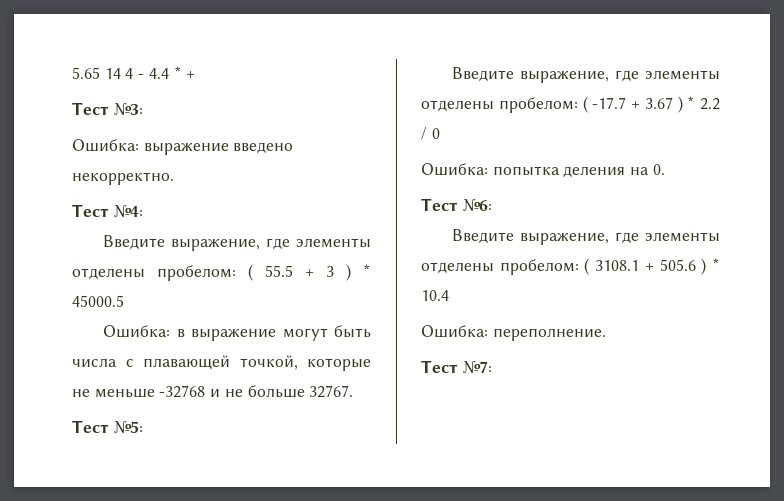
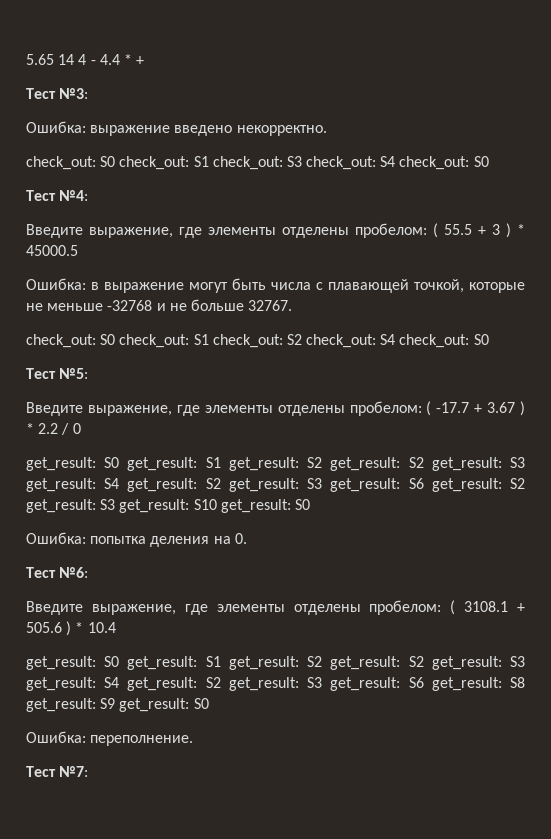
(174, 178) none -> [26,156,489,170] // check_out: S0 check_out: S1 check_out: S3 check_out: S4 check_out: S0
(354, 391) none -> [26,334,489,348] // check_out: S0 check_out: S1 check_out: S2 check_out: S4 check_out: S0
(440, 133) none -> [26,457,525,471] [26,478,525,492] [26,499,310,513] // get_result: S0 get_result: S1 get_result: S2 get_result: S2 get_result: S3 get_result: S4 get_result: S2 get_result: S3 get_result: S6 get_result: S2 get_result: S3 get_result: S10 get_result: S0
(449, 295) none -> [26,656,525,670] [26,677,525,691] [26,698,209,712] // get_result: S0 get_result: S1 get_result: S2 get_result: S2 get_result: S3 get_result: S4 get_result: S2 get_result: S3 get_result: S6 get_result: S8 get_result: S9 get_result: S0

